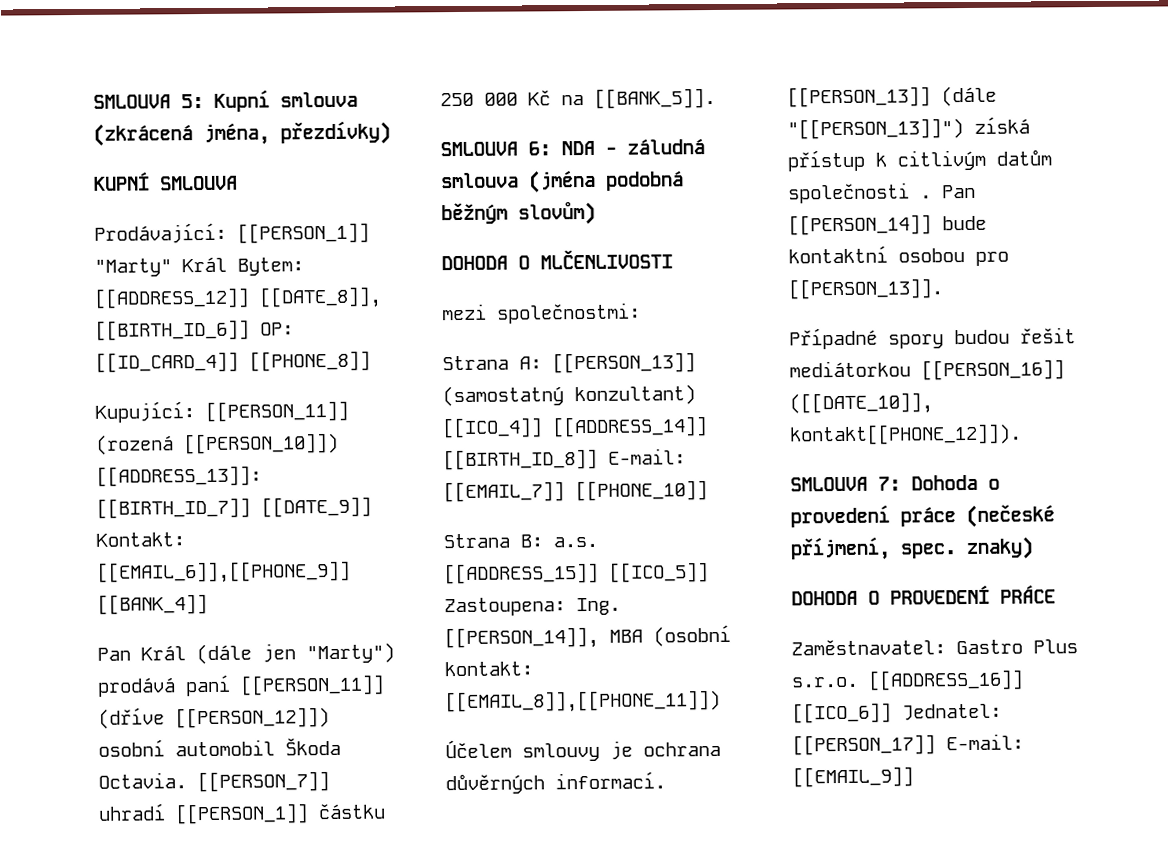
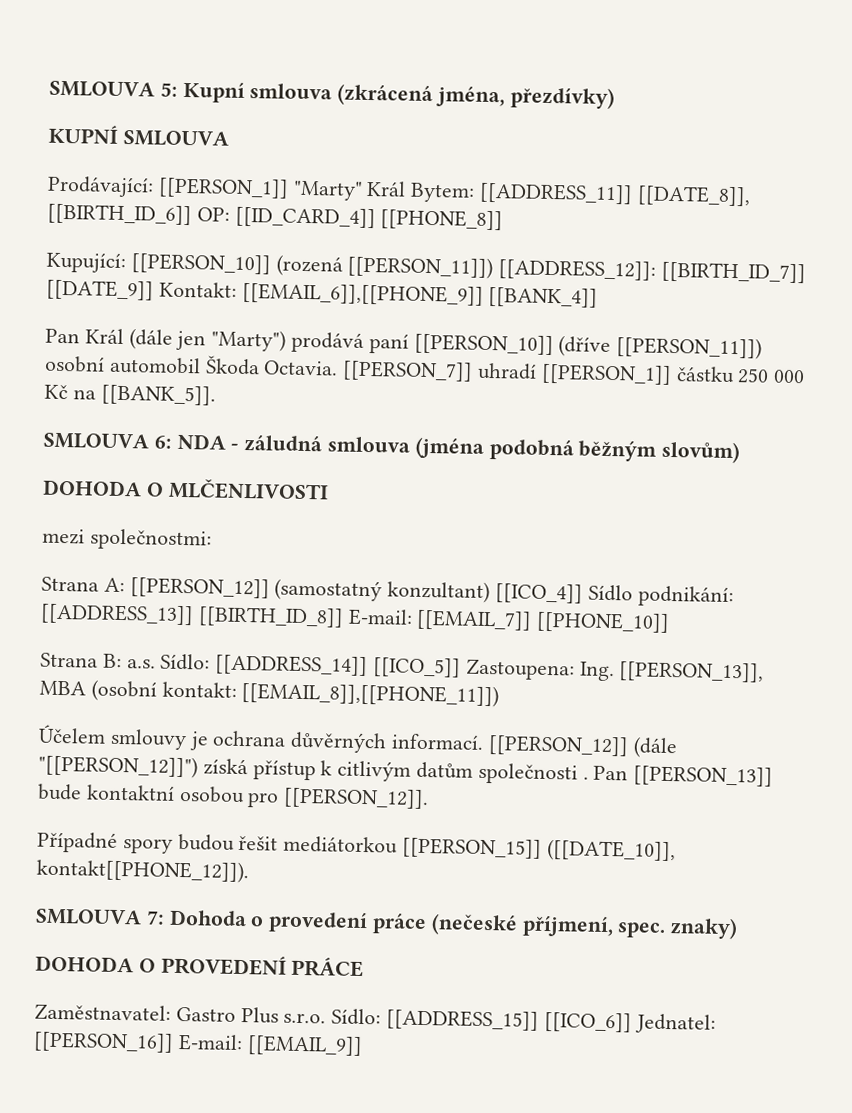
[94,287,250,309] [[ADDRESS_12]] -> [479,182,634,205] [[ADDRESS_11]]
[205,400,349,422] [96,432,339,455] [96,465,262,487] [[PERSON_11]] (rozená [[PERSON_10]]) [[ADDRESS_13]]: -> [130,253,657,281] [[PERSON_10]] (rozená [[PERSON_11]]) [[ADDRESS_12]]:
[240,674,385,696] [98,707,330,729] [[PERSON_11]] (dříve [[PERSON_12]]) -> [413,333,763,360] [[PERSON_10]] (dříve [[PERSON_11]])
[552,352,696,374] [[PERSON_13]] -> [129,577,270,599] [[PERSON_12]]
[552,416,708,438] [[ADDRESS_14]] -> [587,584,734,608] [40,603,194,626] Sídlo podnikání: [[ADDRESS_13]]
[444,562,599,585] [[ADDRESS_15]] -> [160,653,369,677] Sídlo: [[ADDRESS_14]]
[444,626,599,650] [[PERSON_14]], -> [618,661,765,683] [[PERSON_13]],
[787,85,997,108] [787,118,964,140] [[PERSON_13]] (dále "[[PERSON_13]]") -> [487,735,678,759] [38,754,198,779] [[PERSON_12]] (dále "[[PERSON_12]]")
[788,214,932,236] [[PERSON_14]] -> [633,765,774,787] [[PERSON_13]]
[788,278,943,300] [[PERSON_13]]. -> [283,787,430,810] [[PERSON_12]].
[921,359,1065,381] [[PERSON_16]] -> [402,837,543,859] [[PERSON_15]]
[868,669,1024,691] [[ADDRESS_16]] -> [331,1008,540,1031] Sídlo: [[ADDRESS_15]]
[792,734,936,756] [[PERSON_17]] -> [33,1031,174,1053] [[PERSON_16]]

